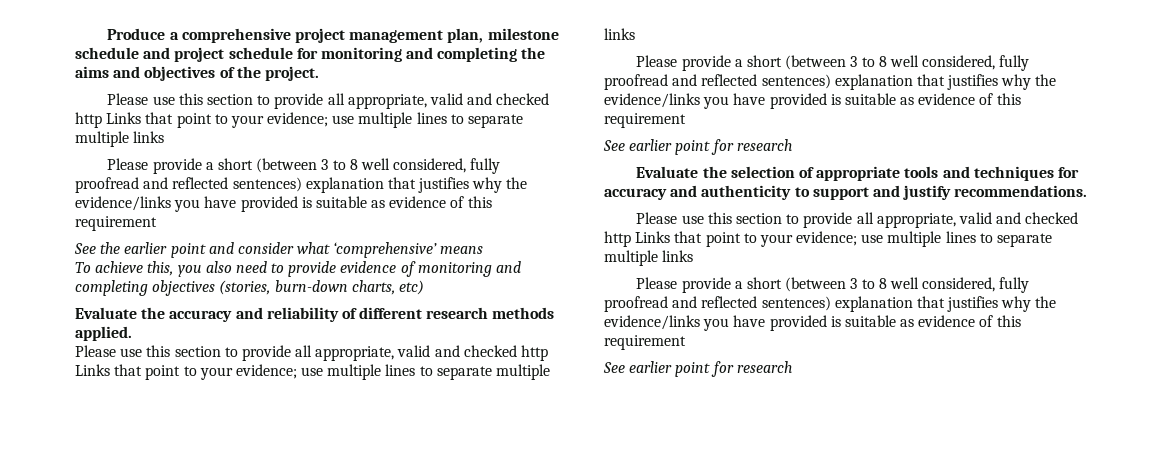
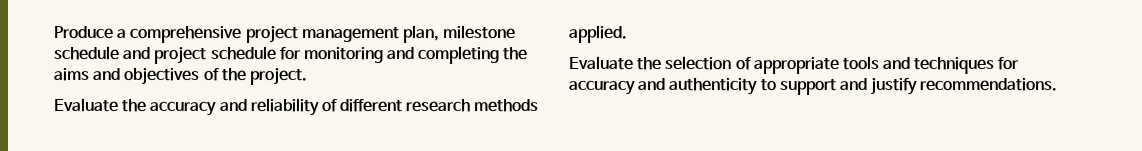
[107,93,550,109] [75,112,524,128] [75,131,165,147] [107,158,501,174] [75,177,528,193] [75,196,492,212] [75,216,157,231] [74,242,484,258] [75,261,522,277] [75,280,424,296] // Please use this section to provide all appropriate, valid and checked http Links that point to your evidence; use multiple lines to separate multiple links // Please provide a short (between 3 to 8 well considered, fully proofread and reflected sentences) explanation that justifies why the evidence/links you have provided is suitable as evidence of this requirement // See the earlier point and consider what ‘comprehensive’ means // To achieve this, you also need to provide evidence of monitoring and completing objectives (stories, burn-down charts, etc) -> (307, 76) none
[75,345,549,361] [75,364,551,380] [604,28,635,40] [636,55,1030,71] [604,74,1057,90] [604,93,1021,109] [604,113,686,128] [603,139,792,155] // Please use this section to provide all appropriate, valid and checked http Links that point to your evidence; use multiple lines to separate multiple links // Please provide a short (between 3 to 8 well considered, fully proofread and reflected sentences) explanation that justifies why the evidence/links you have provided is suitable as evidence of this requirement // See earlier point for research -> (627, 34) none
[636,212,1079,228] [604,231,1053,247] [604,250,694,266] [636,277,1030,293] [604,296,1057,312] [604,315,1021,331] [604,335,686,350] [603,361,792,377] // Please use this section to provide all appropriate, valid and checked http Links that point to your evidence; use multiple lines to separate multiple links // Please provide a short (between 3 to 8 well considered, fully proofread and reflected sentences) explanation that justifies why the evidence/links you have provided is suitable as evidence of this requirement // See earlier point for research -> (1058, 84) none

